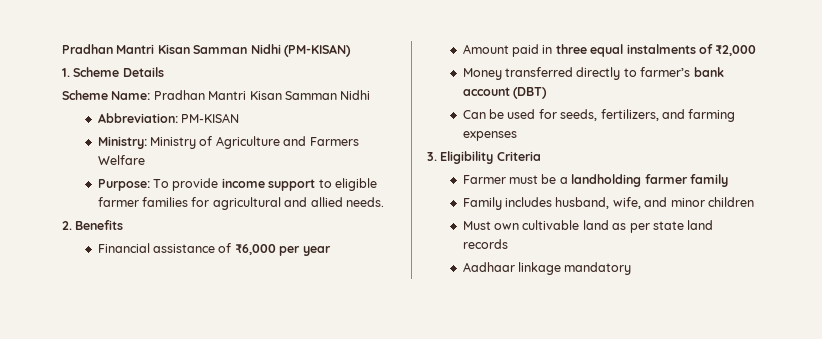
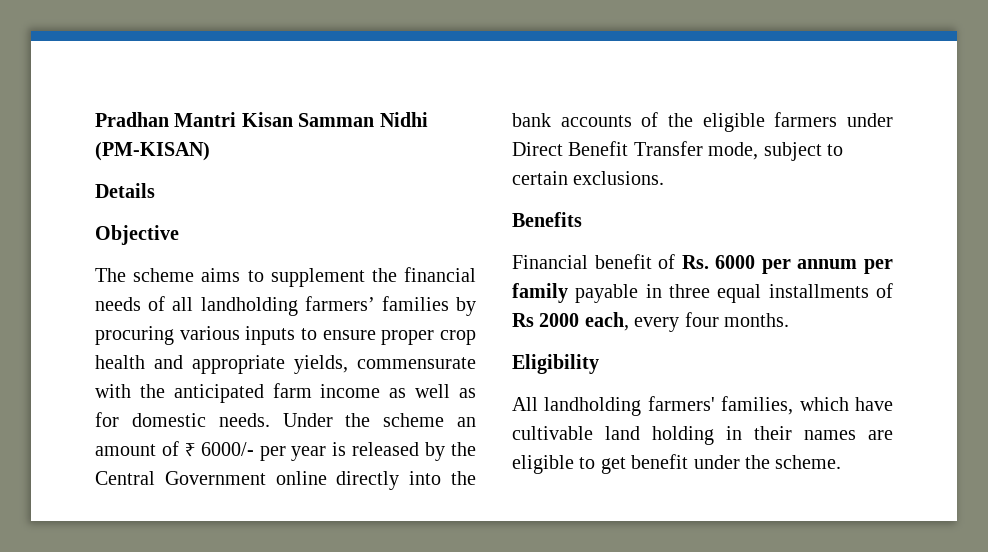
[62,67,120,77] 1. Scheme -> (210, 151) none
[62,90,371,100] [97,113,240,123] [97,136,359,149] [97,155,145,165] [97,178,377,191] [97,197,384,210] [62,220,124,230] [97,243,331,256] [462,44,757,57] [462,67,724,80] [462,87,548,99] [462,109,736,122] [462,131,517,141] [427,151,541,164] [462,174,728,187] [462,197,754,210] [462,220,714,233] [462,239,508,249] [462,262,632,275] Scheme Name: Pradhan Mantri Kisan Samman Nidhi // Abbreviation: PM-KISAN // Ministry: Ministry of Agriculture and Farmers Welfare // Purpose: To provide income support to eligible farmer families for agricultural and allied needs. // 2. Benefits // Financial assistance of ₹6,000 per year // Amount paid in three equal instalments of ₹2,000 // Money transferred directly to farmer’s bank account (DBT) // Can be used for seeds, fertilizers, and farming expenses // 3. Eligibility Criteria // Farmer must be a landholding farmer family // Family includes husband, wife, and minor children // Must own cultivable land as per state land records // Aadhaar linkage mandatory -> [95,225,179,245] [95,267,476,287] [95,296,476,316] [95,326,476,345] [95,355,476,374] [95,383,476,403] [95,412,476,427] [95,441,477,461] [95,471,477,490] [512,112,893,132] [512,141,843,161] [512,171,665,185] [512,212,582,227] [512,254,893,274] [512,283,893,303] [512,312,789,332] [512,354,599,374] [512,396,893,416] [512,426,893,445] [512,454,842,474] Objective // The scheme aims to supplement the financial needs of all landholding farmers’ families by procuring various inputs to ensure proper crop health and appropriate yields, commensurate with the anticipated farm income as well as for domestic needs. Under the scheme an amount of ₹ 6000/- per year is released by the Central Government online directly into the bank accounts of the eligible farmers under Direct Benefit Transfer mode, subject to certain exclusions. // Benefits // Financial benefit of Rs. 6000 per annum per family payable in three equal installments of Rs 2000 each, every four months. // Eligibility // All landholding farmers' families, which have cultivable land holding in their names are eligible to get benefit under the scheme.

